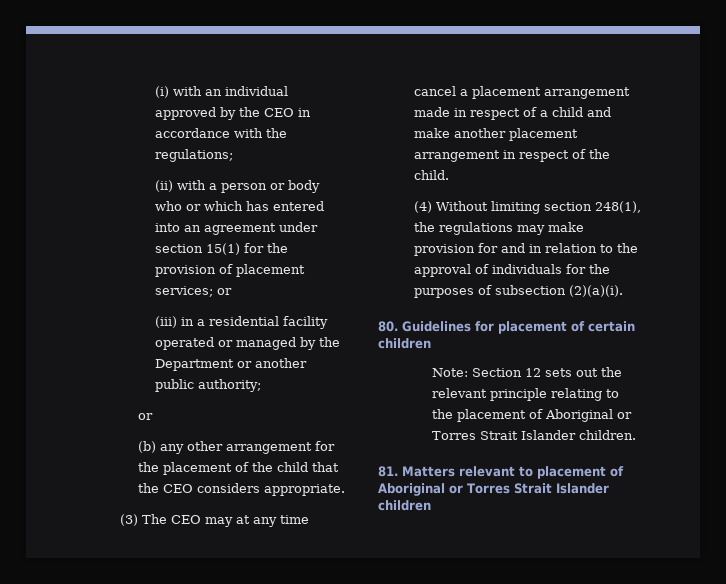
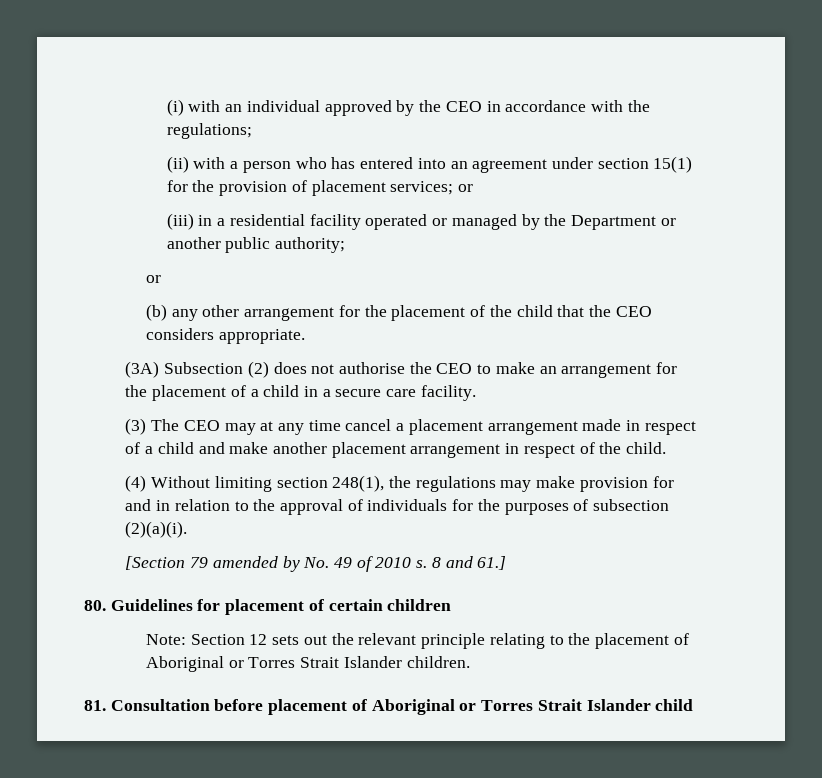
[270,180,321,193] [155,201,244,211] or body who or which -> [295,157,327,169] who
(345, 490) none -> [125,361,678,378] [125,385,476,401] // (3A) Subsection (2) does not authorise the CEO to make an arrangement for the placement of a child in a secure care facility.
(623, 291) none -> [125,556,507,572] // [Section 79 amended by No. 49 of 2010 s. 8 and 61.]
[402,466,624,479] [378,483,609,496] [378,500,431,511] Matters relevant to placement of Aboriginal or Torres Strait Islander children -> [110,699,694,715] Consultation before placement of Aboriginal or Torres Strait Islander child

